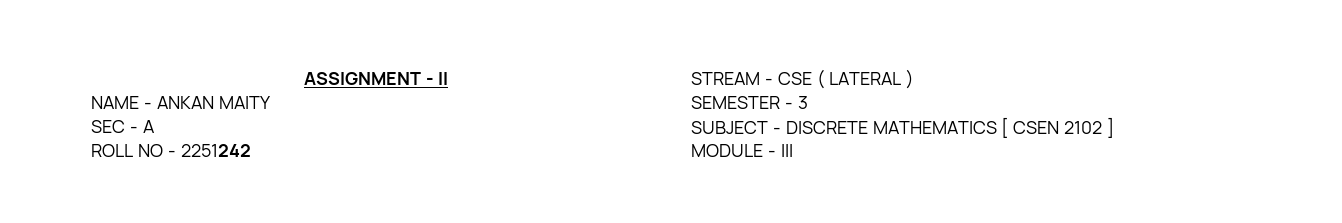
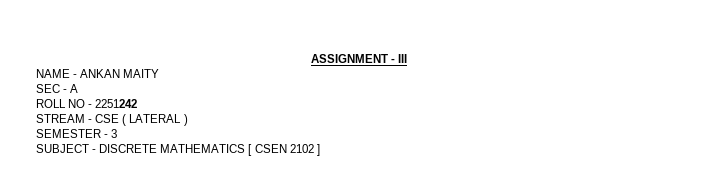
[438,72,449,85] II -> [398,54,408,63] III
[691,144,793,157] // MODULE - III -> (320, 150) none

